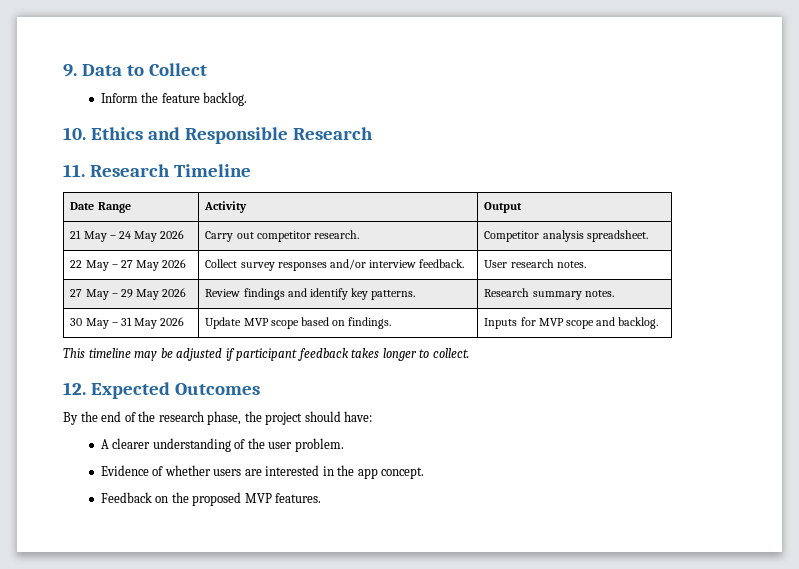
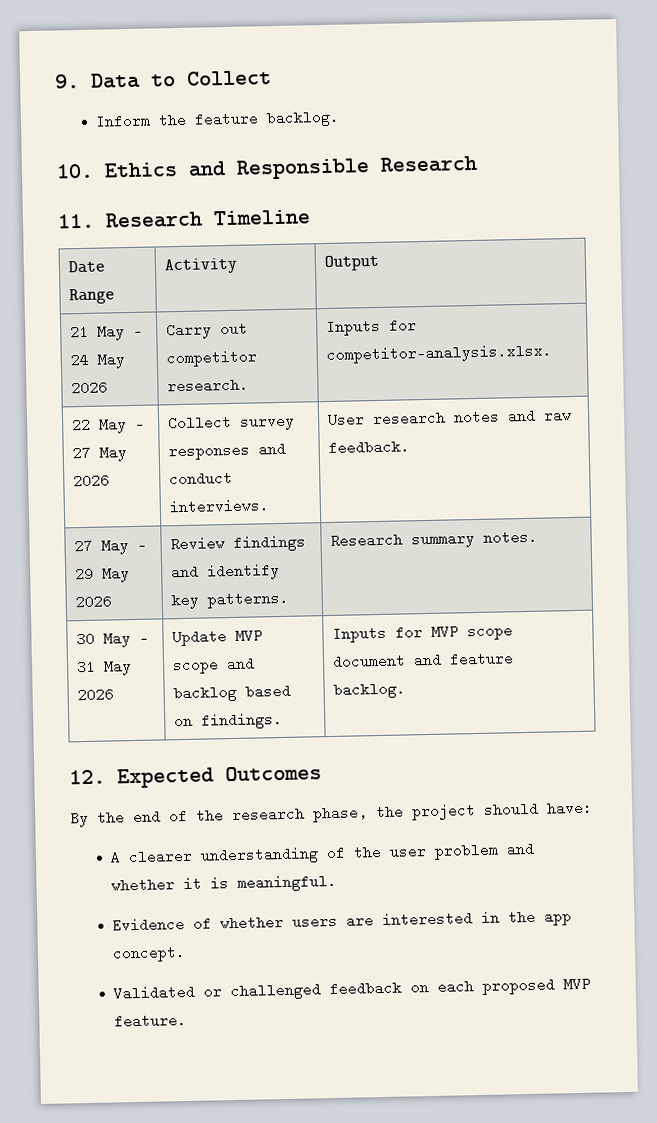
[484,230,648,242] Competitor analysis spreadsheet. -> [326,318,418,336] [326,343,553,364] Inputs for competitor-analysis.xlsx.
[329,259,464,270] and/or interview feedback. -> [258,441,287,457] [169,470,234,487] [169,498,270,515] and conduct interviews.
[556,261,586,268] notes. -> [453,407,573,425] [328,439,411,455] notes and raw feedback.
(299, 324) none -> [226,656,256,672] [173,684,238,703] and backlog
[595,317,658,329] [63,348,469,361] and backlog. // This timeline may be adjusted if participant feedback takes longer to collect. -> [332,651,515,669] [333,681,407,699] document and feature backlog.
[294,438,344,452] problem. -> [434,841,536,860] [111,873,338,893] problem and whether it is meaningful.
[100,492,189,503] Feedback on the -> [113,979,475,1001] Validated or challenged feedback on each
[275,493,322,503] features. -> [114,1012,188,1029] feature.

